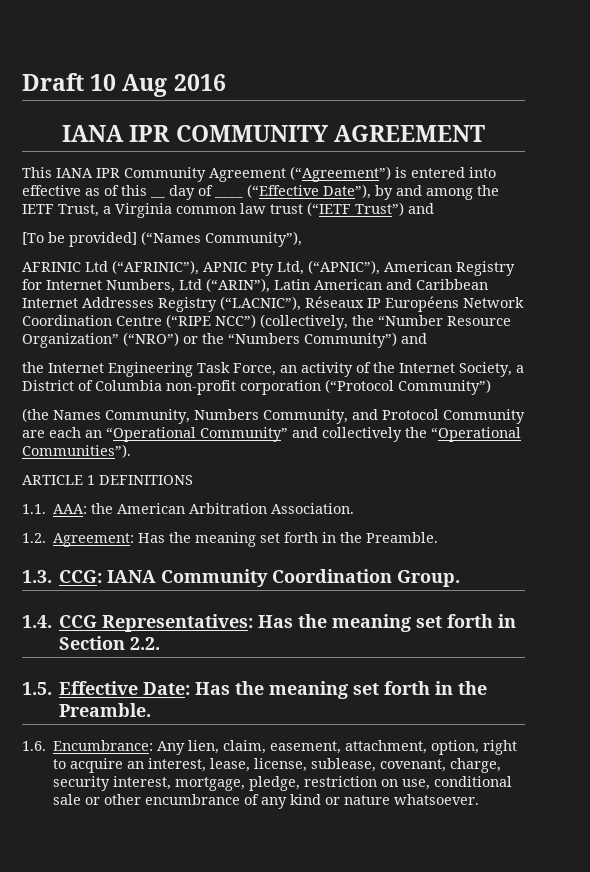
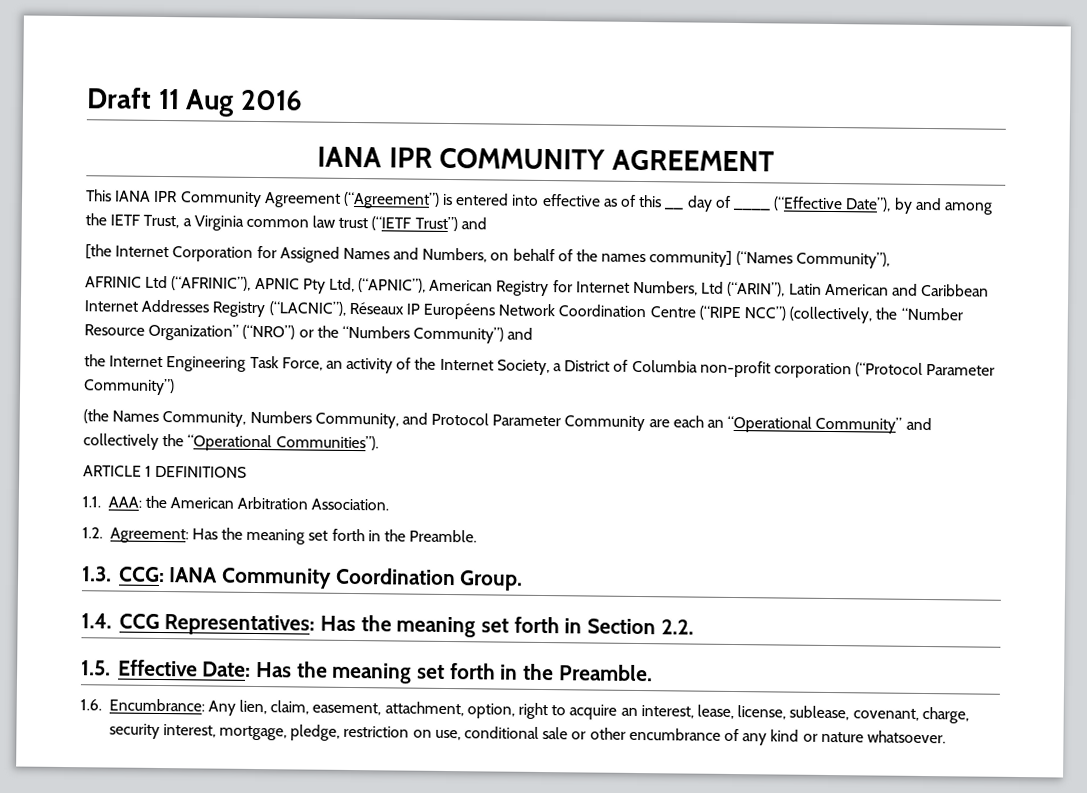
[90,74,117,91] 10 -> [157,88,180,110] 11
[22,232,137,247] [To be provided] -> [85,244,733,267] [the Internet Corporation for Assigned Names and Numbers, on behalf of the names community]
(394, 386) none -> [926,364,996,376] Parameter
(439, 414) none -> [492,414,562,427] Parameter

